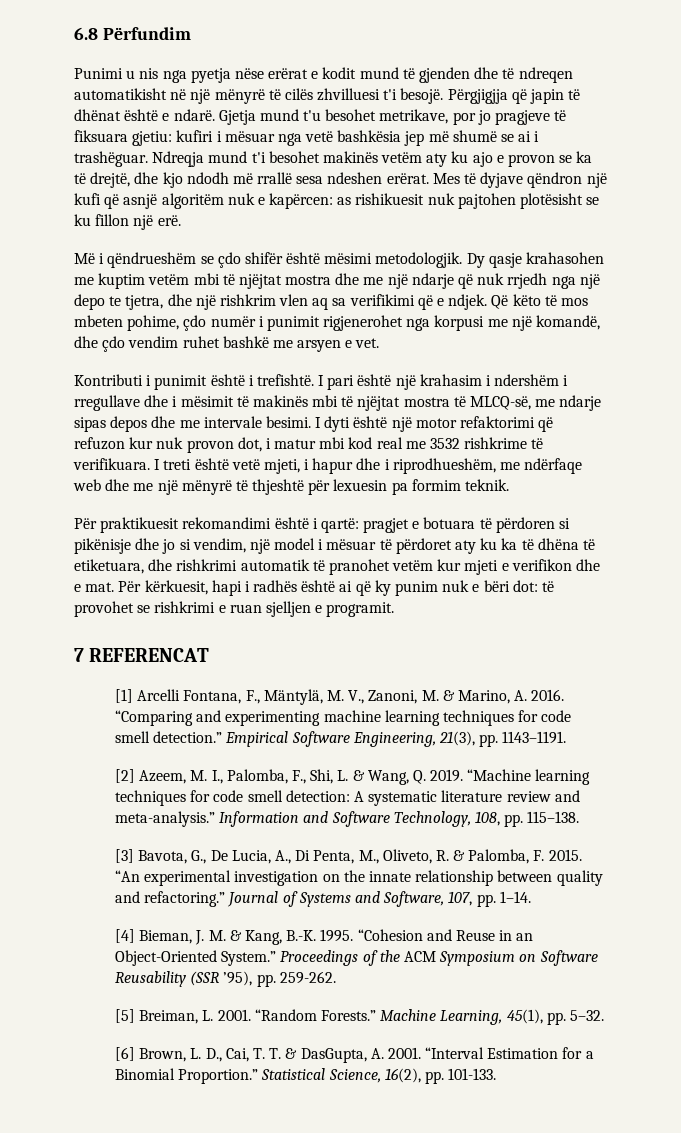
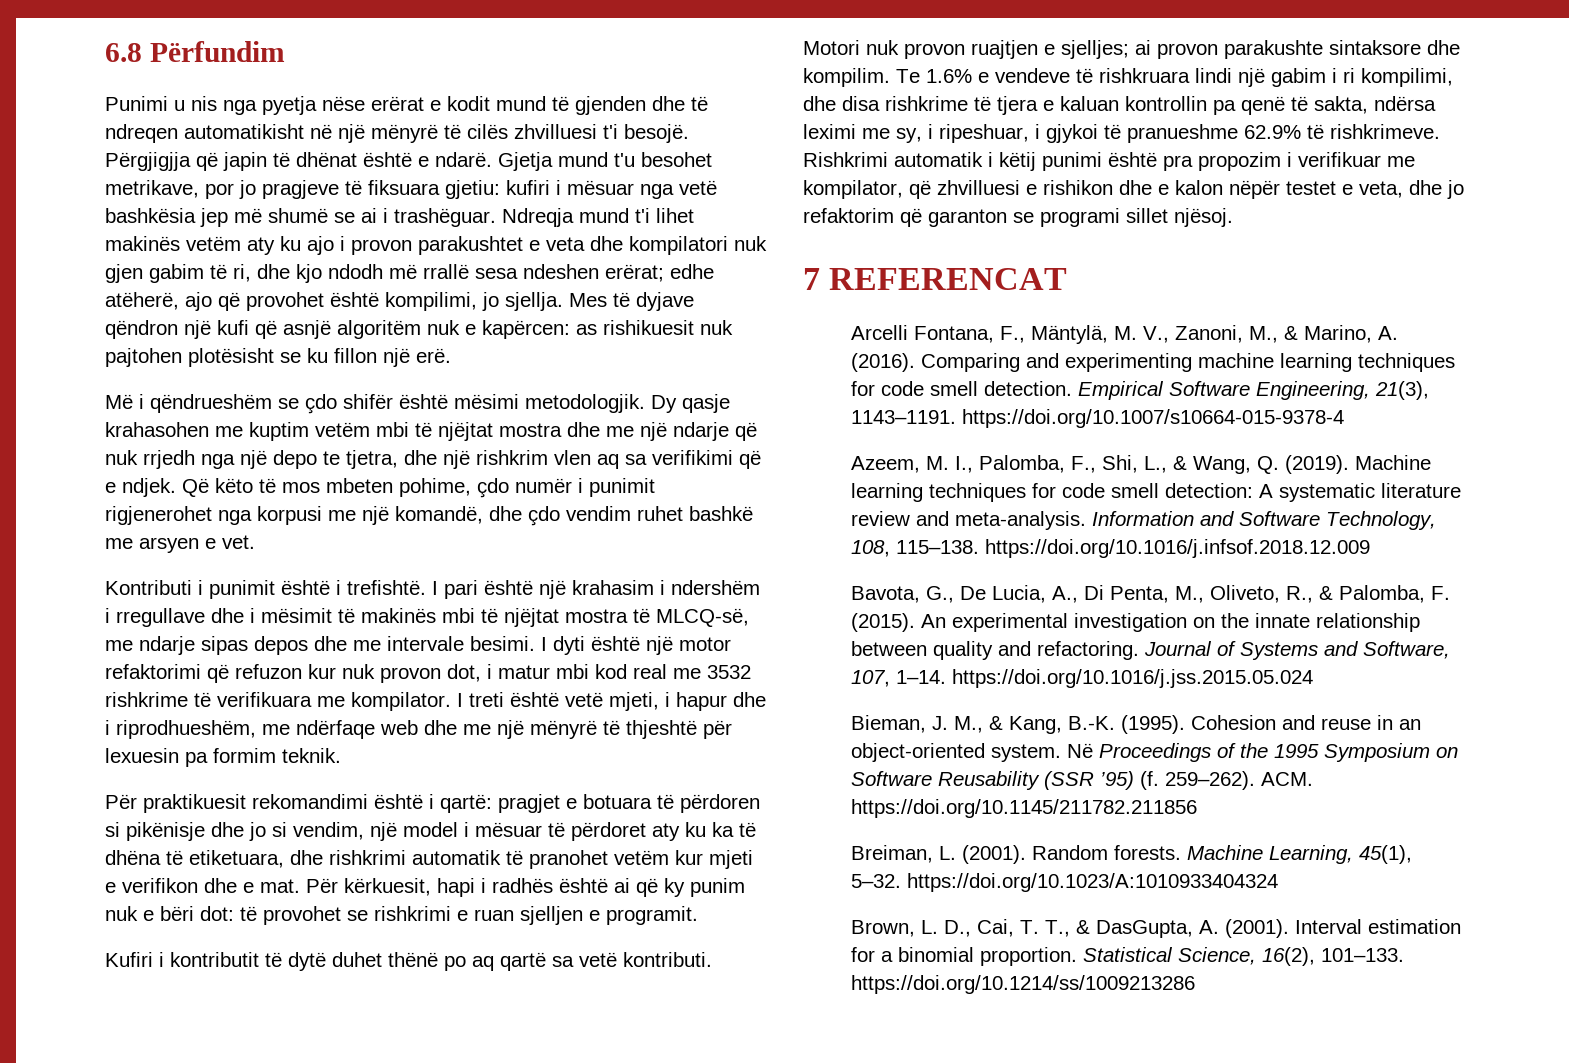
[268,151,320,163] besohet -> [656,208,694,223] lihet
[496,151,593,167] [74,172,131,188] e provon se ka të drejtë, -> [340,236,767,255] [105,264,251,283] i provon parakushtet e veta dhe kompilatori nuk gjen gabim të ri,
[386,173,429,184] erërat. -> [605,264,714,282] [105,292,563,311] erërat; edhe atëherë, ajo që provohet është kompilimi, jo sjellja.
[73,458,150,470] verifikuara. -> [217,692,451,711] verifikuara me kompilator.
(395, 609) none -> [105,952,712,971] [803,40,1460,59] [803,68,1453,87] [803,96,1436,115] [803,124,1440,143] [803,152,1415,171] [803,180,1464,199] [803,208,1233,227] // Kufiri i kontributit të dytë duhet thënë po aq qartë sa vetë kontributi. Motori nuk provon ruajtjen e sjelljes; ai provon parakushte sintaksore dhe kompilim. Te 1.6% e vendeve të rishkruara lindi një gabim i ri kompilimi, dhe disa rishkrime të tjera e kaluan kontrollin pa qenë të sakta, ndërsa leximi me sy, i ripeshuar, i gjykoi të pranueshme 62.9% të rishkrimeve. Rishkrimi automatik i këtij punimi është pra propozim i verifikuar me kompilator, që zhvilluesi e rishikon dhe e kalon nëpër testet e veta, dhe jo refaktorim që garanton se programi sillet njësoj.
[115,689,134,703] [1] -> (1068, 279) none
[421,690,439,701] M. -> [1249,326,1279,343] M.,
[531,689,565,701] [115,710,194,726] 2016. “Comparing -> [851,353,1021,372] (2016). Comparing
[153,731,223,743] detection.” -> [984,381,1073,396] detection.
[479,734,499,747] pp. -> (1430, 390) none
[115,769,136,783] // [2] -> [962,409,1345,428] https://doi.org/10.1007/s10664-015-9378-4 //
[337,770,349,781] L. -> [1144,456,1168,473] L.,
[430,769,532,782] 2019. “Machine -> [1285,455,1432,474] (2019). Machine
[115,811,216,827] meta-analysis.” -> [955,511,1087,530] meta-analysis.
[504,814,524,827] pp. -> (891, 548) none
[115,849,135,863] // [3] -> [985,539,1371,558] https://doi.org/10.1016/j.infsof.2018.12.009 //
[435,850,449,861] R. -> [1286,586,1314,603] R.,
[548,849,582,861] [115,870,141,882] 2015. “An -> [851,613,947,632] (2015). An
[144,891,226,907] refactoring.” -> [1037,641,1140,660] refactoring.
[476,894,496,907] pp. -> (891, 678) none
[115,929,136,943] // [4] -> [952,669,1314,688] https://doi.org/10.1016/j.jss.2015.05.024 //
[208,930,226,941] M. -> [954,716,984,733] M.,
[320,929,534,942] [115,950,277,966] 1995. “Cohesion and Reuse in an Object-Oriented System.” -> [1121,715,1422,734] [851,743,1094,762] (1995). Cohesion and reuse in an object-oriented system. Në
[403,951,436,962] ACM -> [1274,744,1320,758] 1995
[223,971,336,987] [115,1009,376,1024] ’95), pp. 259-262. // [5] Breiman, L. 2001. “Random Forests.” -> [1100,771,1314,790] [851,799,1198,818] [851,845,1182,864] ’95) (f. 259–262). ACM. https://doi.org/10.1145/211782.211856 // Breiman, L. (2001). Random forests.
[546,1012,566,1025] pp. -> (1413, 854) none
[115,1047,136,1061] // [6] -> [907,873,1279,892] https://doi.org/10.1023/A:1010933404324 //
[269,1048,282,1059] T. -> [1045,920,1071,937] T.,
[387,1047,594,1059] [115,1068,259,1084] 2001. “Interval Estimation for a Binomial Proportion.” -> [1225,919,1462,938] [851,947,1078,966] (2001). Interval estimation for a binomial proportion.
[424,1068,497,1084] pp. 101-133. -> [1321,948,1405,962] [851,975,1196,994] 101–133. https://doi.org/10.1214/ss/1009213286

